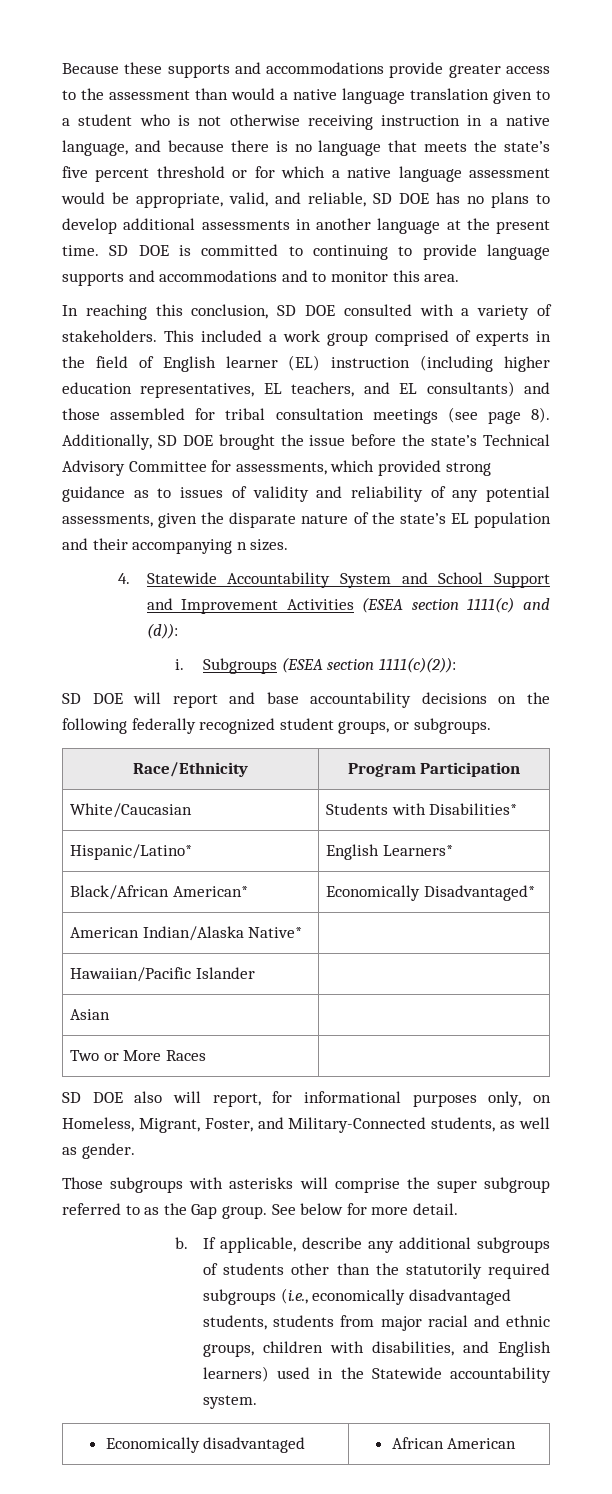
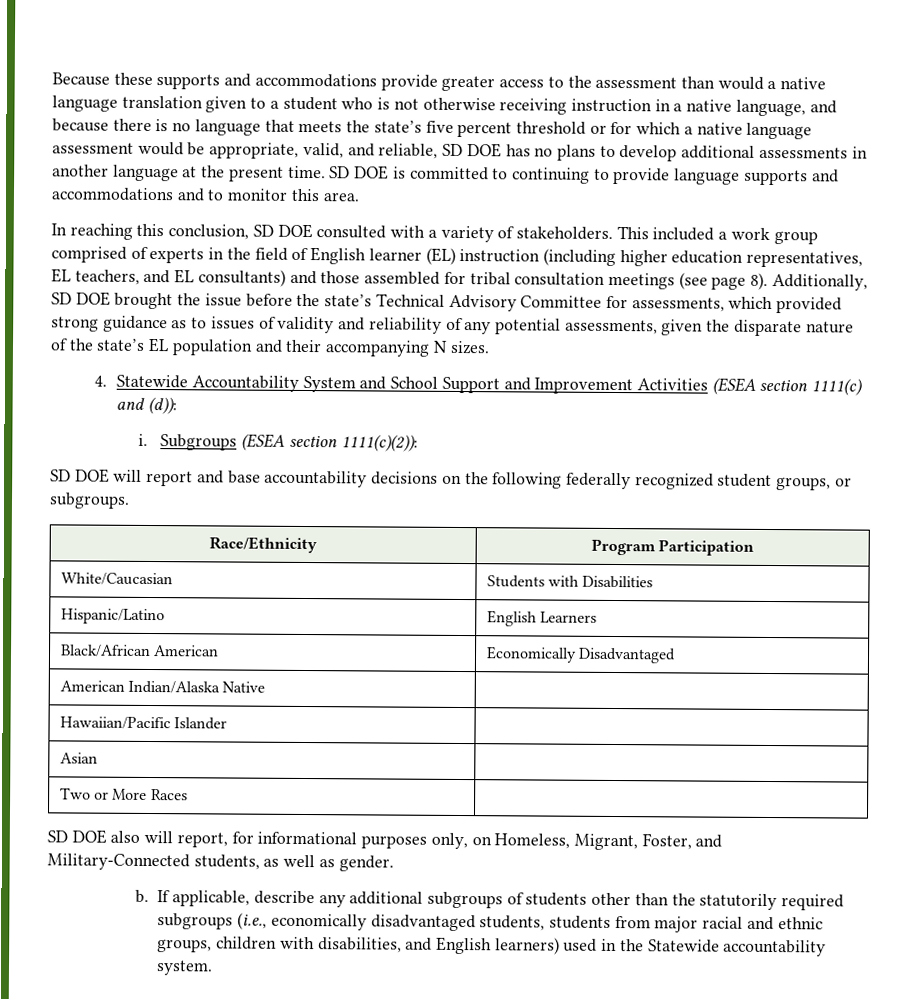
[236,542,247,550] n -> [432,340,448,353] N
[429,803,518,815] [70,844,193,860] [326,844,453,860] Disabilities* // Hispanic/Latino* | English Learners* -> [582,575,654,589] [60,608,165,625] [486,610,598,627] Disabilities // Hispanic/Latino | English Learners
[172,886,248,897] [326,885,535,901] American* | Economically Disadvantaged* -> [154,645,220,657] [485,646,677,664] American | Economically Disadvantaged
[248,927,303,938] Native* -> [222,681,266,693] Native
[62,1177,550,1193] [62,1203,458,1219] // Those subgroups with asterisks will comprise the super subgroup referred to as the Gap group. See below for more detail. -> (394, 863) none
[105,1437,306,1453] [391,1437,517,1449] // Economically disadvantaged | African American -> (214, 968) none

